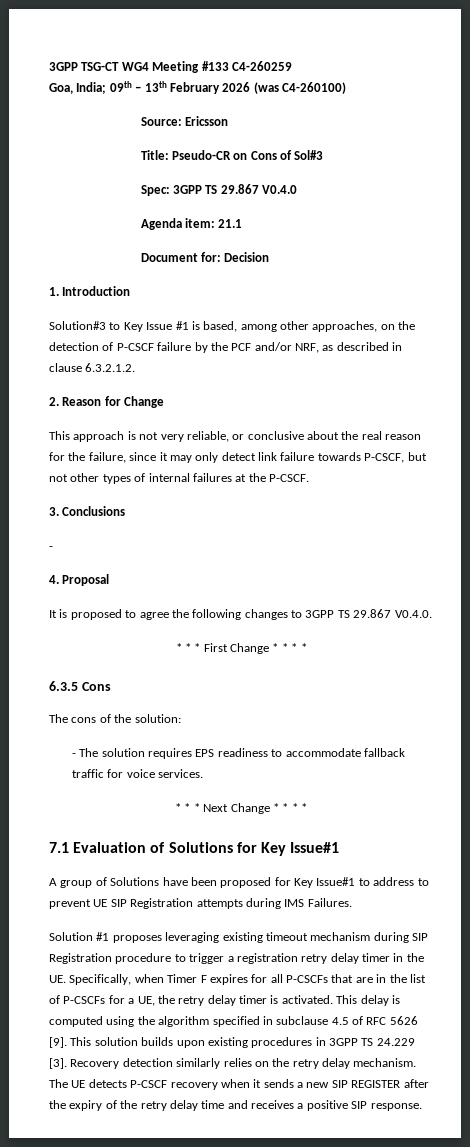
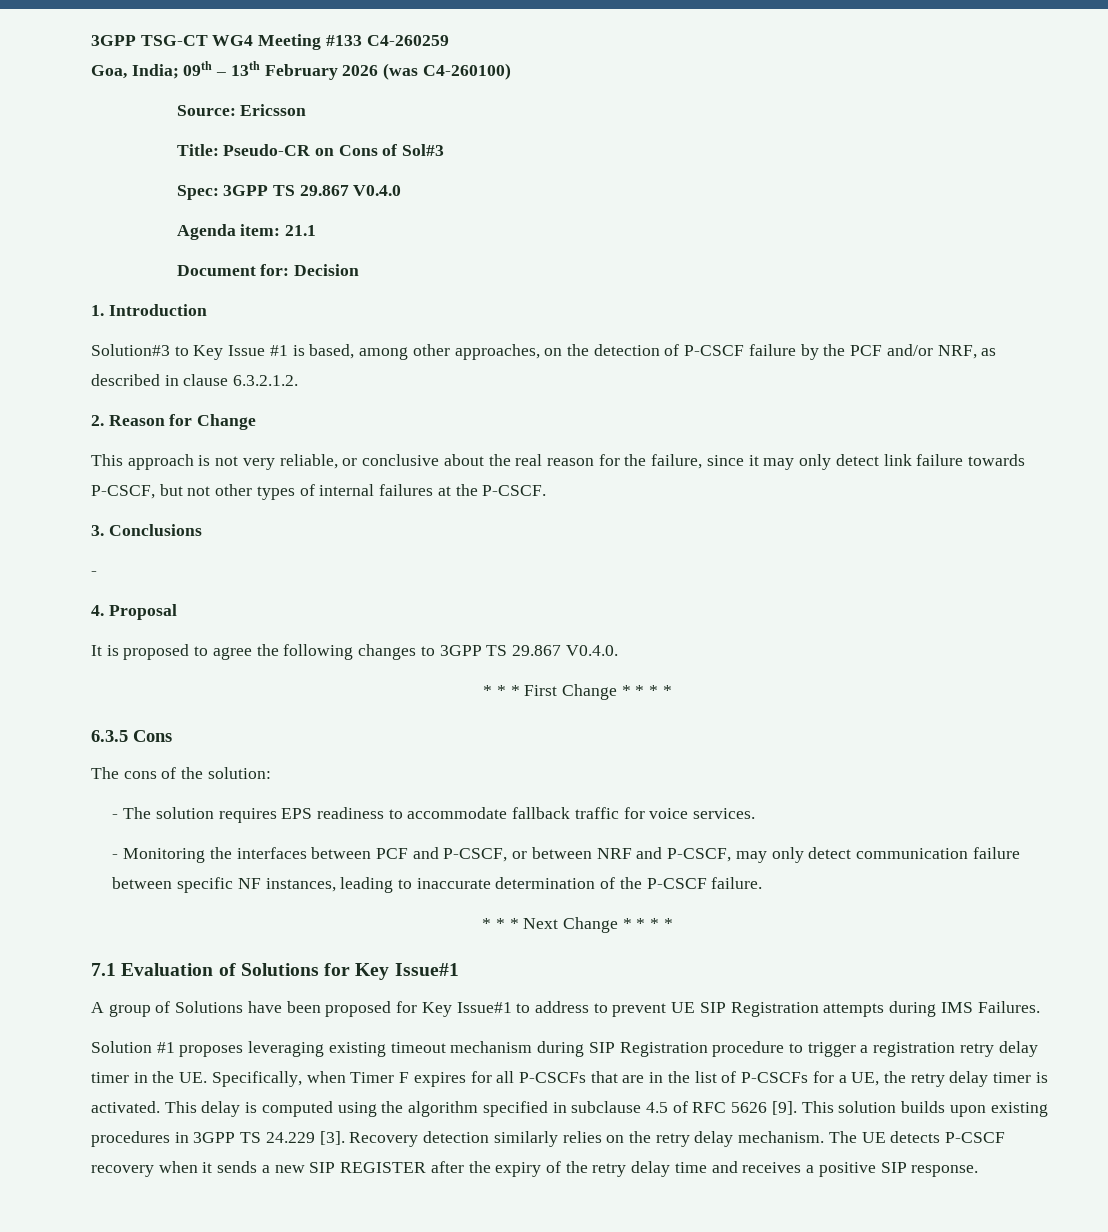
(204, 773) none -> [112,847,1020,863] [112,877,763,893] // - Monitoring the interfaces between PCF and P-CSCF, or between NRF and P-CSCF, may only detect communication failure between specific NF instances, leading to inaccurate determination of the P-CSCF failure.

